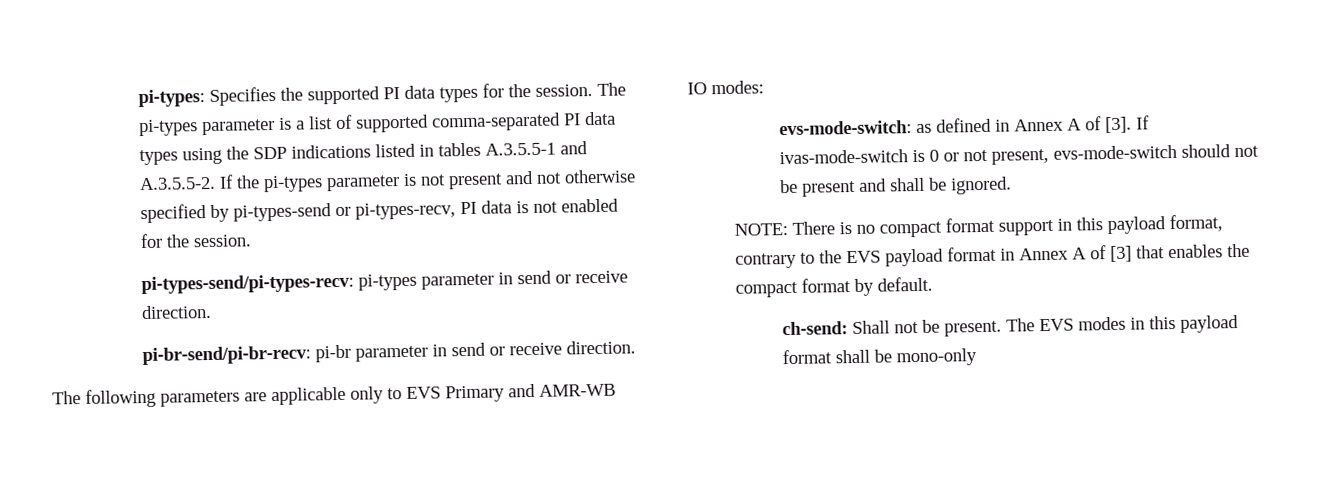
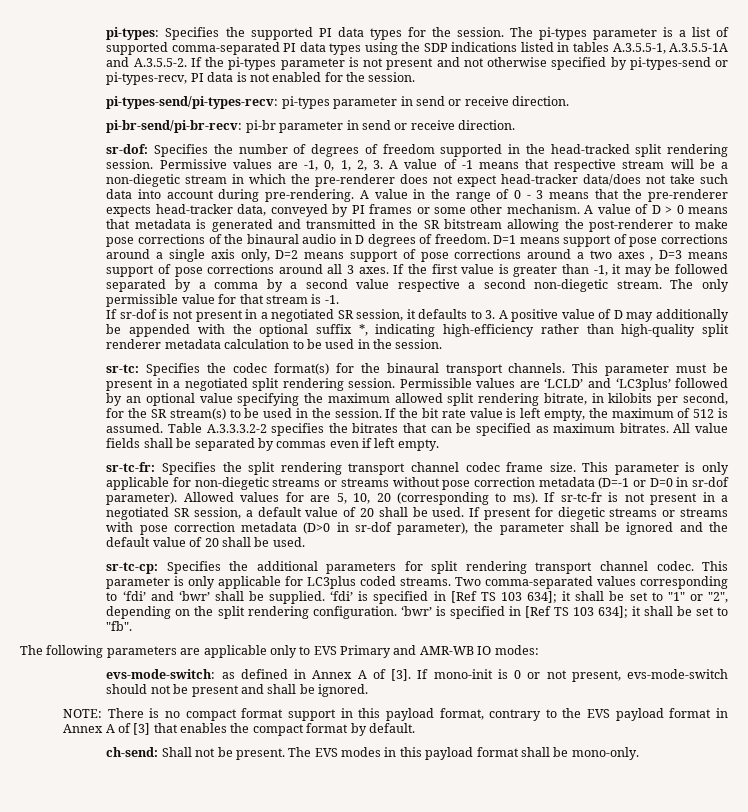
[484,142,556,156] A.3.5.5-1 -> [612,43,728,54] A.3.5.5-1, A.3.5.5-1A
(636, 347) none -> [106,144,729,157] [106,159,728,172] [106,174,728,187] [106,189,728,202] [106,204,729,217] [106,219,728,232] [106,234,728,247] [106,249,729,262] [106,264,729,277] [106,279,729,292] [106,294,339,307] [106,309,730,322] [106,324,729,337] [106,339,443,349] [106,363,728,376] [106,378,728,391] [106,393,728,406] [106,408,729,421] [106,423,728,436] [106,438,439,451] [106,462,729,475] [106,477,730,490] [106,492,729,505] [106,507,728,520] [106,522,728,535] [106,537,305,547] [106,561,729,574] [106,576,728,589] [106,591,728,604] [106,606,728,619] [106,621,133,631] // sr-dof: Specifies the number of degrees of freedom supported in the head-tracked split rendering session. Permissive values are -1, 0, 1, 2, 3. A value of -1 means that respective stream will be a non-diegetic stream in which the pre-renderer does not expect head-tracker data/does not take such data into account during pre-rendering. A value in the range of 0 - 3 means that the pre-renderer expects head-tracker data, conveyed by PI frames or some other mechanism. A value of D > 0 means that metadata is generated and transmitted in the SR bitstream allowing the post-renderer to make pose corrections of the binaural audio in D degrees of freedom. D=1 means support of pose corrections around a single axis only, D=2 means support of pose corrections around a two axes , D=3 means support of pose corrections around all 3 axes. If the first value is greater than -1, it may be followed separated by a comma by a second value respective a second non-diegetic stream. The only permissible value for that stream is -1. // If sr-dof is not present in a negotiated SR session, it defaults to 3. A positive value of D may additionally be appended with the optional suffix *, indicating high-efficiency rather than high-quality split renderer metadata calculation to be used in the session. // sr-tc: Specifies the codec format(s) for the binaural transport channels. This parameter must be present in a negotiated split rendering session. Permissible values are ‘LCLD’ and ‘LC3plus’ followed by an optional value specifying the maximum allowed split rendering bitrate, in kilobits per second, for the SR stream(s) to be used in the session. If the bit rate value is left empty, the maximum of 512 is assumed. Table A.3.3.3.2-2 specifies the bitrates that can be specified as maximum bitrates. All value fields shall be separated by commas even if left empty. // sr-tc-fr: Specifies the split rendering transport channel codec frame size. This parameter is only applicable for non-diegetic streams or streams without pose correction metadata (D=-1 or D=0 in sr-dof parameter). Allowed values for are 5, 10, 20 (corresponding to ms). If sr-tc-fr is not present in a negotiated SR session, a default value of 20 shall be used. If present for diegetic streams or streams with pose correction metadata (D>0 in sr-dof parameter), the parameter shall be ignored and the default value of 20 shall be used. // sr-tc-cp: Specifies the additional parameters for split rendering transport channel codec. This parameter is only applicable for LC3plus coded streams. Two comma-separated values corresponding to ‘fdi’ and ‘bwr’ shall be supplied. ‘fdi’ is specified in [Ref TS 103 634]; it shall be set to "1" or "2", depending on the split rendering configuration. ‘bwr’ is specified in [Ref TS 103 634]; it shall be set to "fb".
[778,149,908,165] ivas-mode-switch -> [433,669,493,679] mono-init
[895,348,977,367] mono-only -> [571,747,639,760] mono-only.

